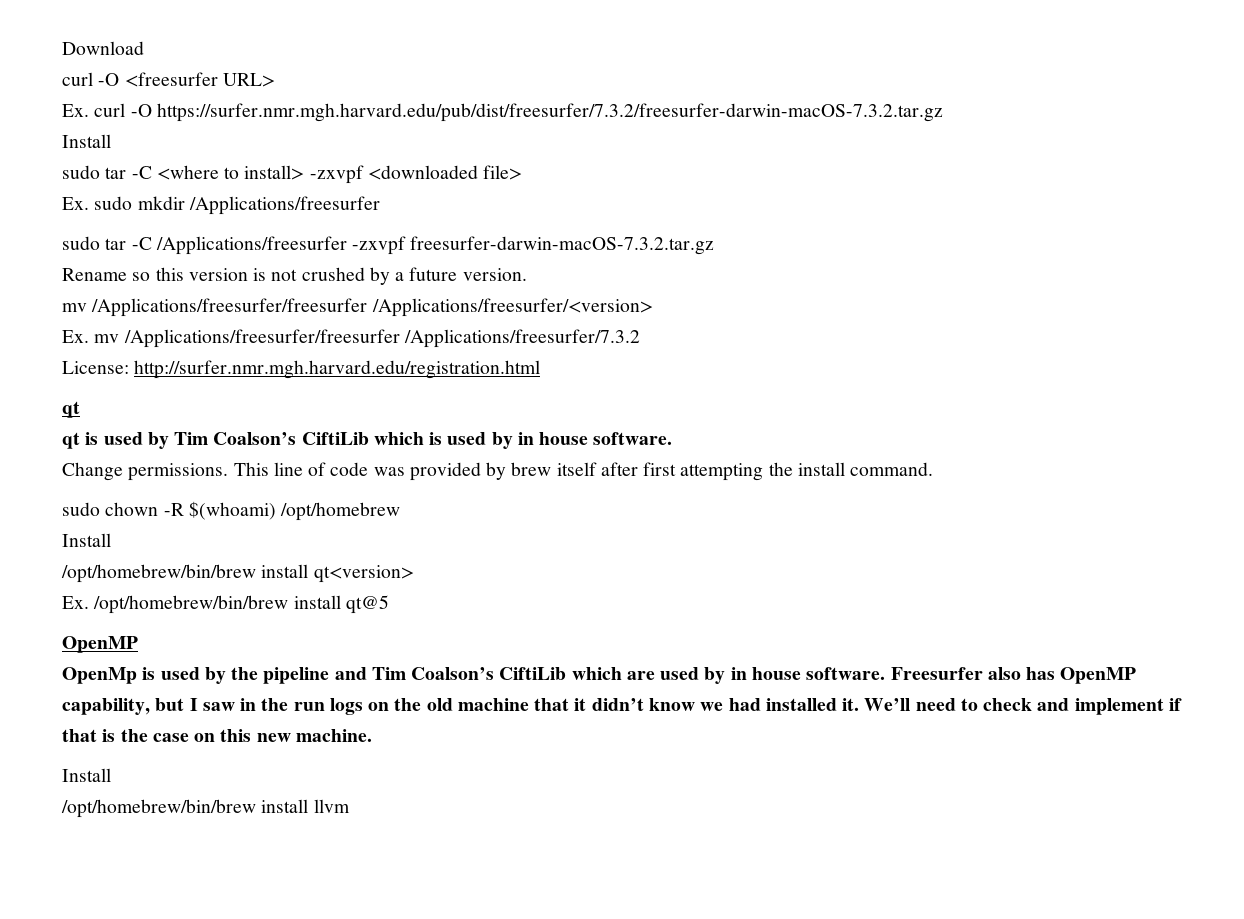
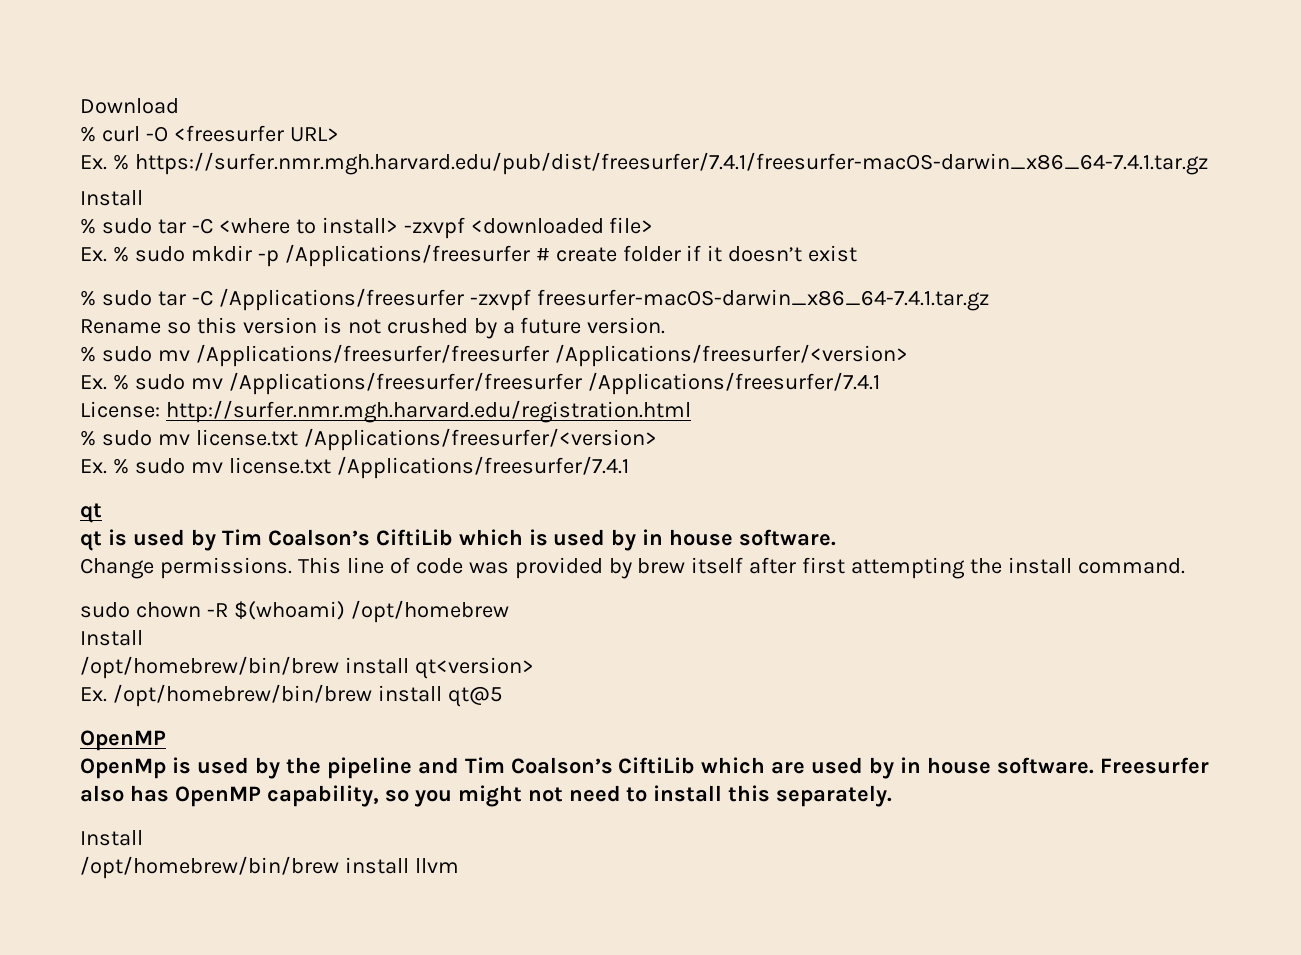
(144, 48) none -> [80,126,96,142] %
[94,103,943,122] [62,134,111,148] curl -O https://surfer.nmr.mgh.harvard.edu/pub/dist/freesurfer/7.3.2/freesurfer-darwin-macOS-7.3.2.tar.gz // Install // -> [112,152,1208,175] [80,190,143,206] [80,218,96,234] % https://surfer.nmr.mgh.harvard.edu/pub/dist/freesurfer/7.4.1/freesurfer-macOS-darwin_x86_64-7.4.1.tar.gz // Install // %
(89, 203) none -> [112,246,129,262] %
[188,196,380,215] /Applications/freesurfer // -> [257,244,858,267] [80,290,96,306] -p /Applications/freesurfer # create folder if it doesn’t exist // %
[410,236,715,255] freesurfer-darwin-macOS-7.3.2.tar.gz -> [536,289,989,311] freesurfer-macOS-darwin_x86_64-7.4.1.tar.gz
(527, 274) none -> [80,346,152,362] % sudo
[94,329,640,348] mv /Applications/freesurfer/freesurfer /Applications/freesurfer/7.3.2 -> [112,372,880,395] % sudo mv /Applications/freesurfer/freesurfer /Applications/freesurfer/7.4.1
(541, 369) none -> [80,428,657,451] [80,456,629,479] // % sudo mv license.txt /Applications/freesurfer/<version> // Ex. % sudo mv license.txt /Applications/freesurfer/7.4.1
[155,698,1182,715] [62,729,372,742] but I saw in the run logs on the old machine that it didn’t know we had installed it. We’ll need to check and implement if that is the case on this new machine. -> [384,785,893,807] so you might not need to install this separately.

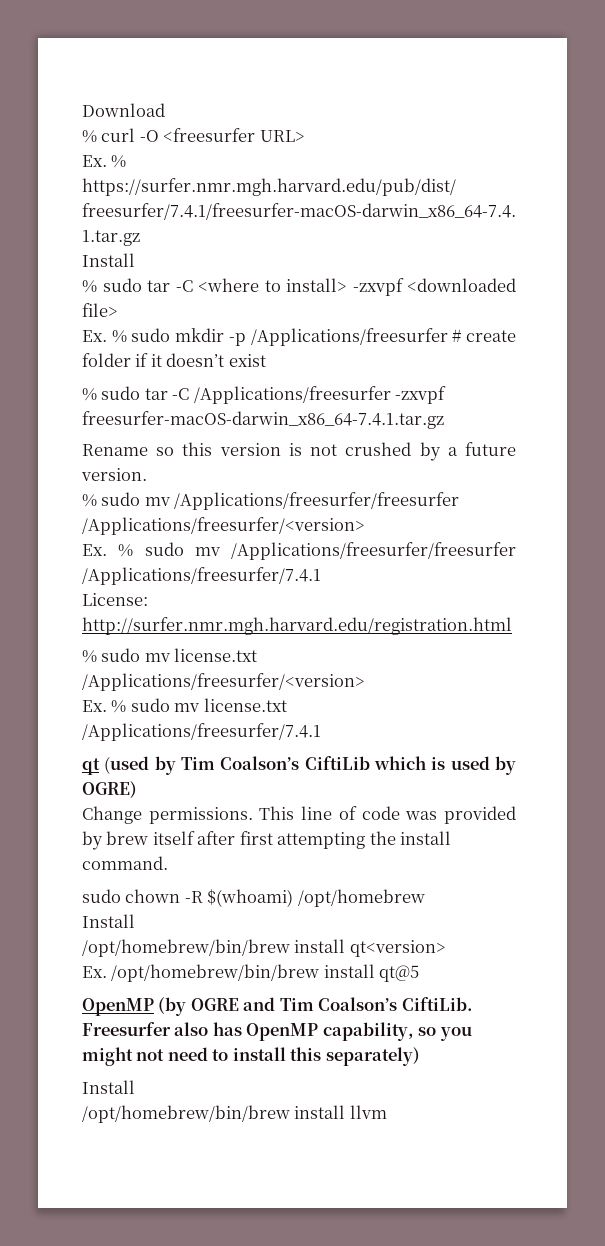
[80,529,185,551] // qt is used -> [104,756,150,774] (used
[642,529,837,546] in house software. -> [82,781,137,798] OGRE)
[80,757,1095,779] // OpenMp is used by the pipeline and Tim Coalson’s CiftiLib which are used by in house software. -> [158,997,473,1016] (by OGRE and Tim Coalson’s CiftiLib.
[776,785,893,807] separately. -> [325,1047,420,1066] separately)

